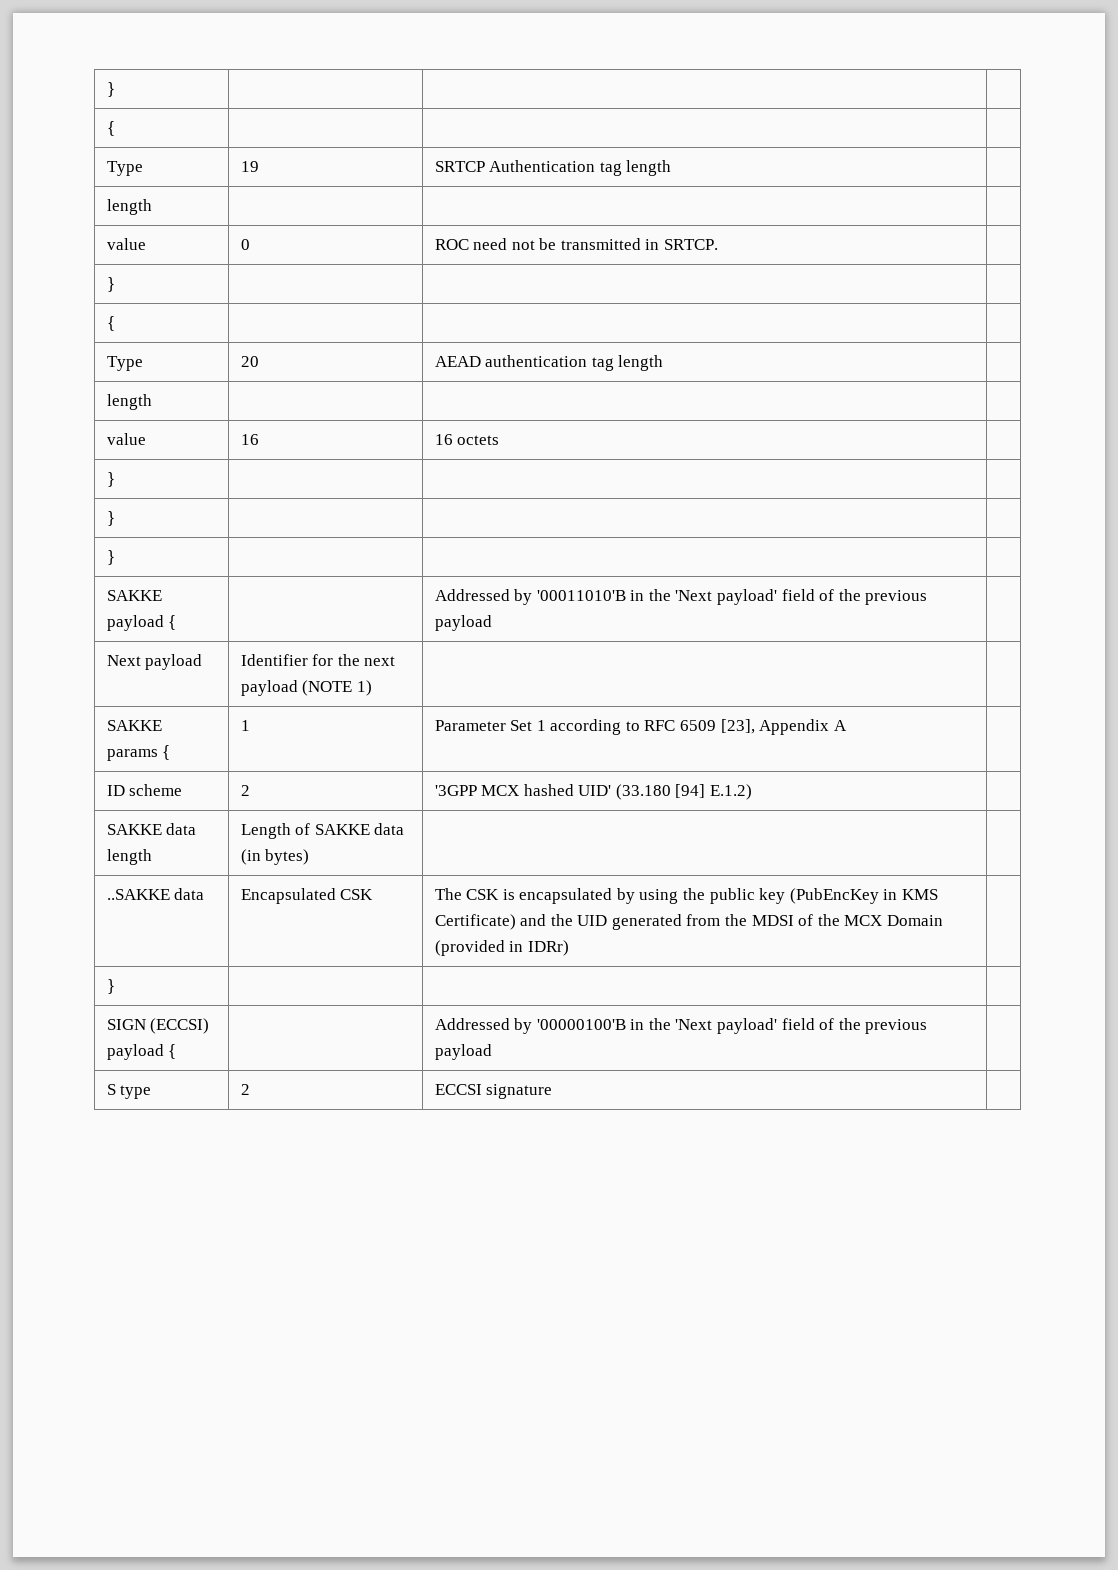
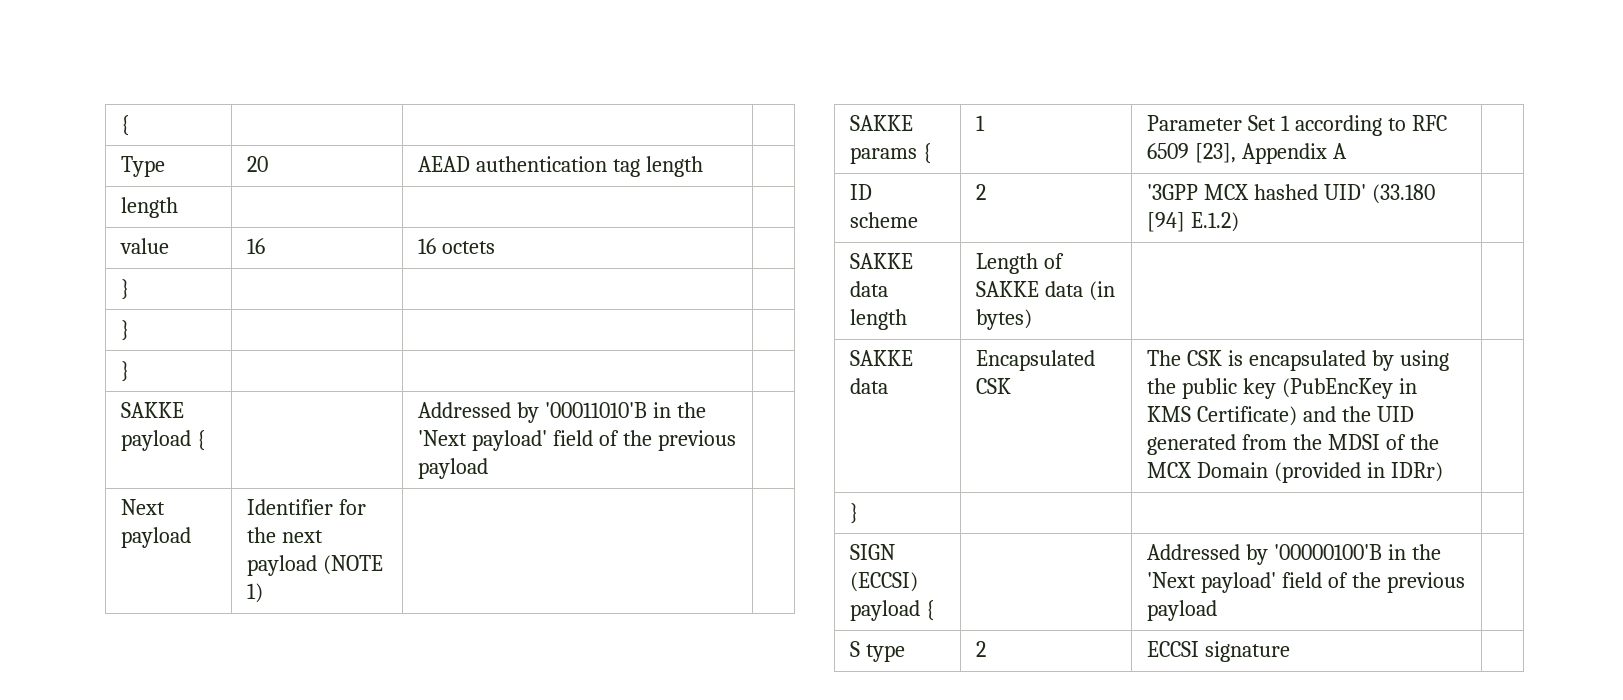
[106,82,115,97] [106,121,115,136] [106,161,143,176] [240,161,259,172] [434,160,672,176] [106,199,152,215] [106,238,146,250] [240,239,250,250] [434,238,719,250] [106,277,115,292] } | | | // { | | | // Type | 19 | SRTCP Authentication tag length | // length | | | // value | 0 | ROC need not be transmitted in SRTCP. | // } | | | // -> (120, 125) none
[106,889,170,900] ..SAKKE -> [849,350,913,366] SAKKE

